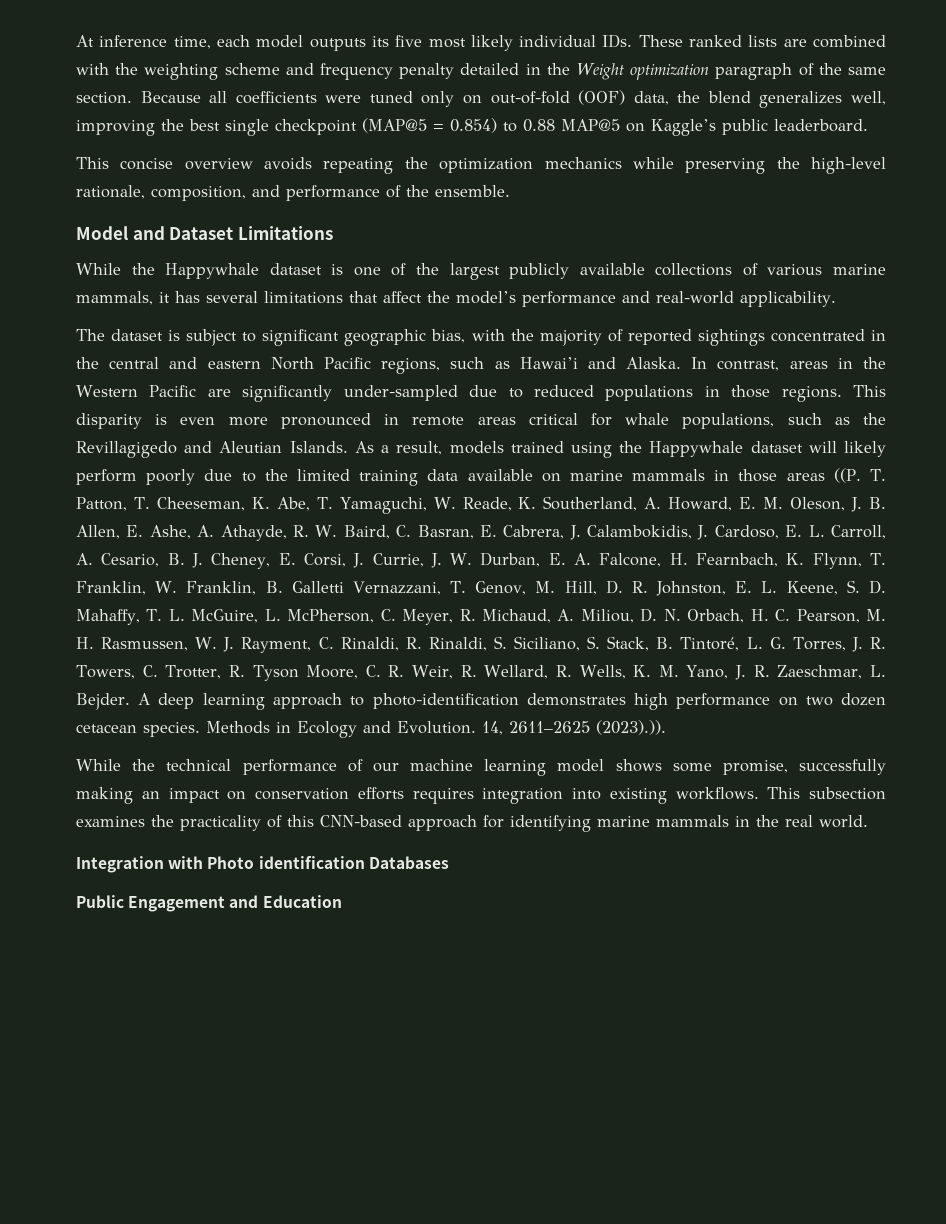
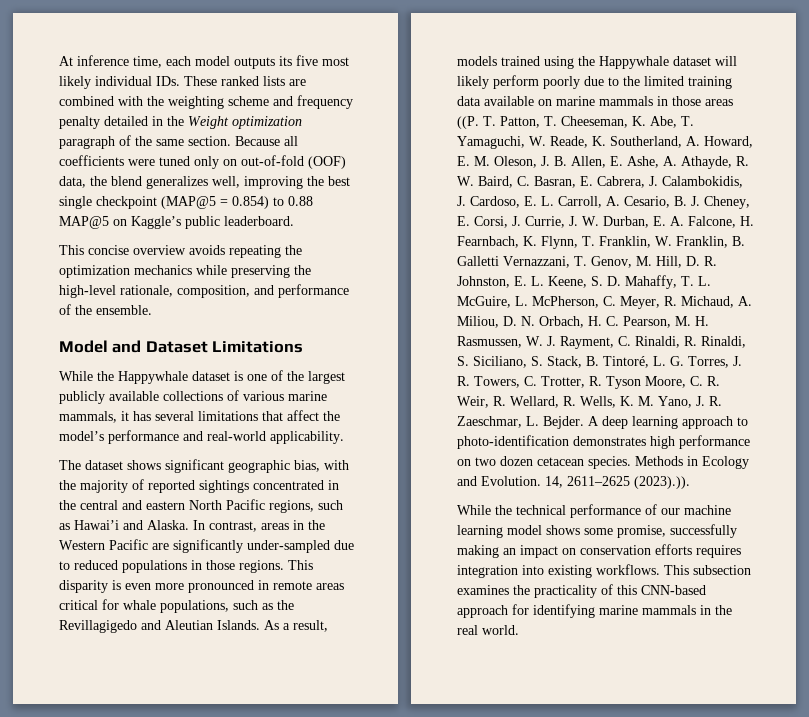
[168,329,257,346] is subject to -> [127,460,161,470] shows
[76,856,449,873] [76,895,342,912] // Integration with Photo identification Databases // Public Engagement and Education -> (519, 630) none

